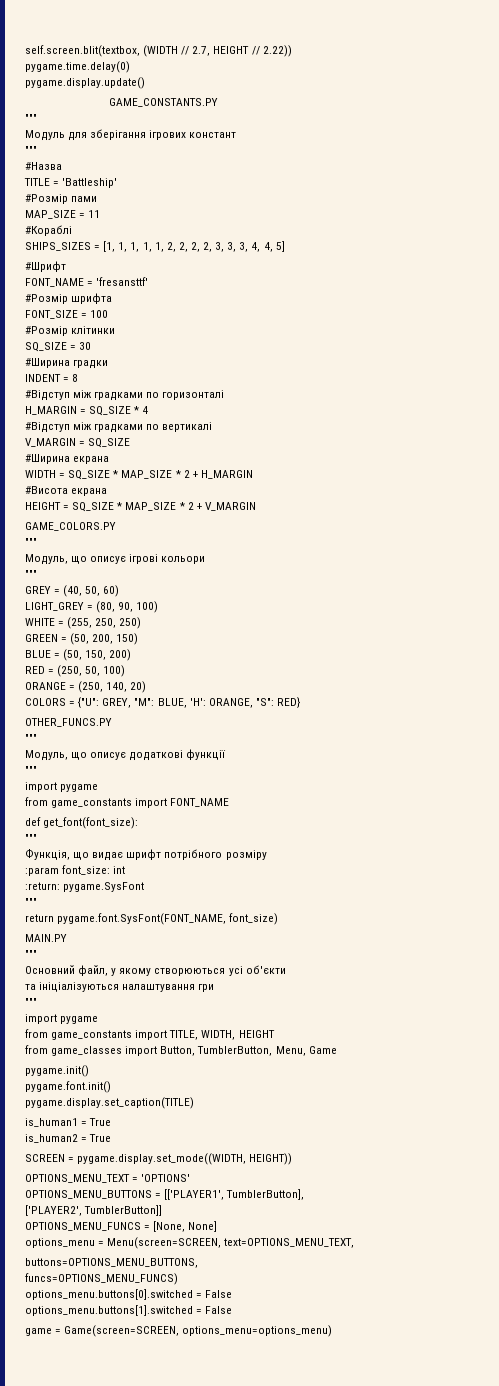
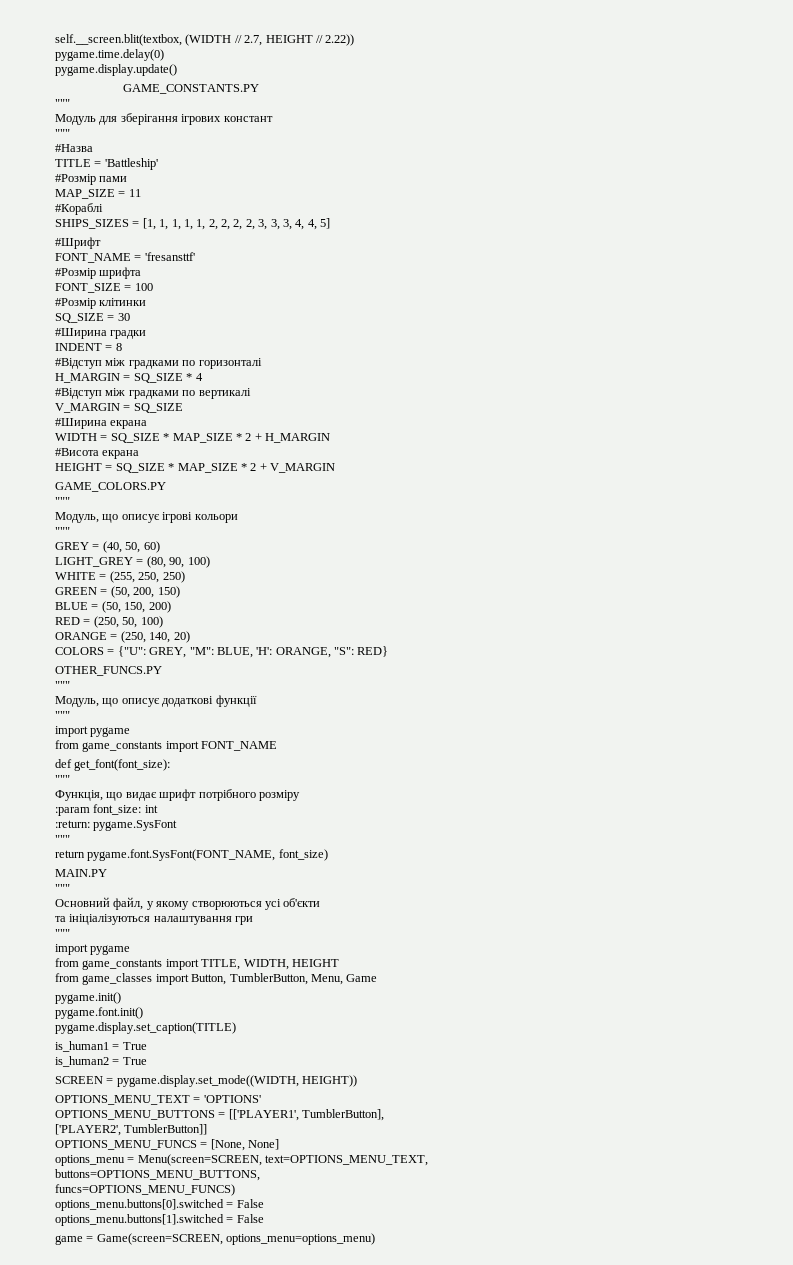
[25,45,140,57] self.screen.blit(textbox, -> [55,34,182,46] self.__screen.blit(textbox,

